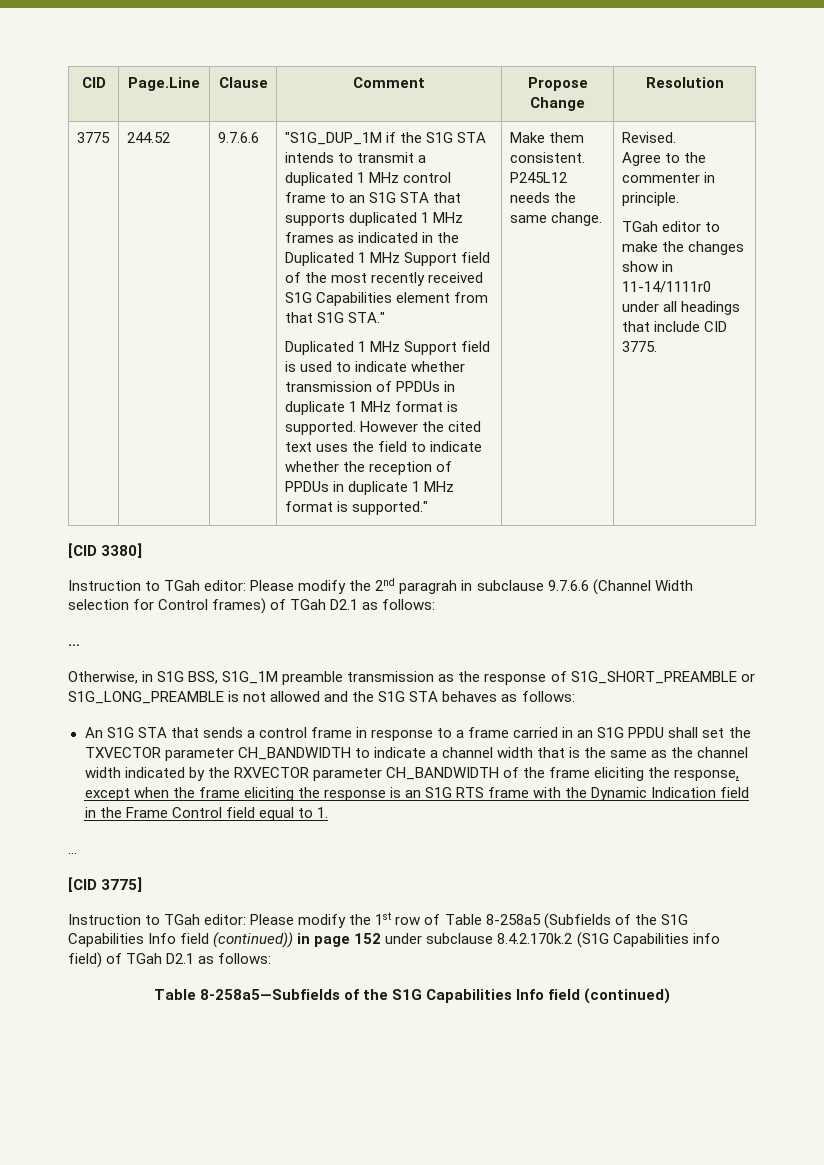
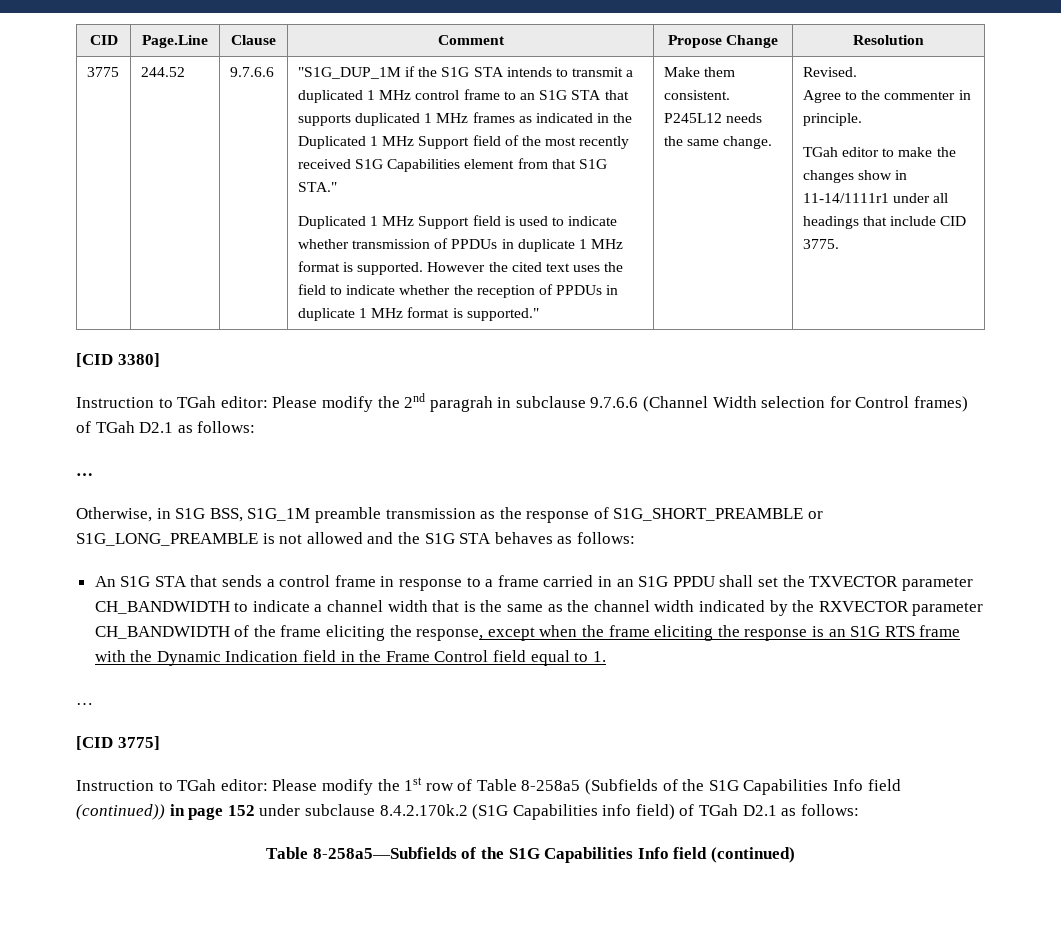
[621,281,711,293] 11-14/1111r0 -> [802,193,889,203] 11-14/1111r1

